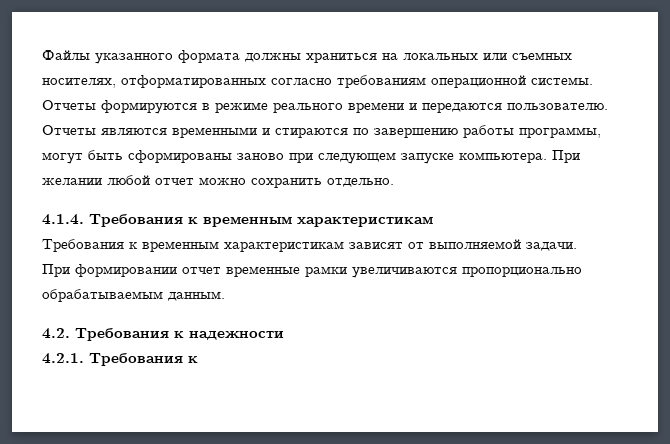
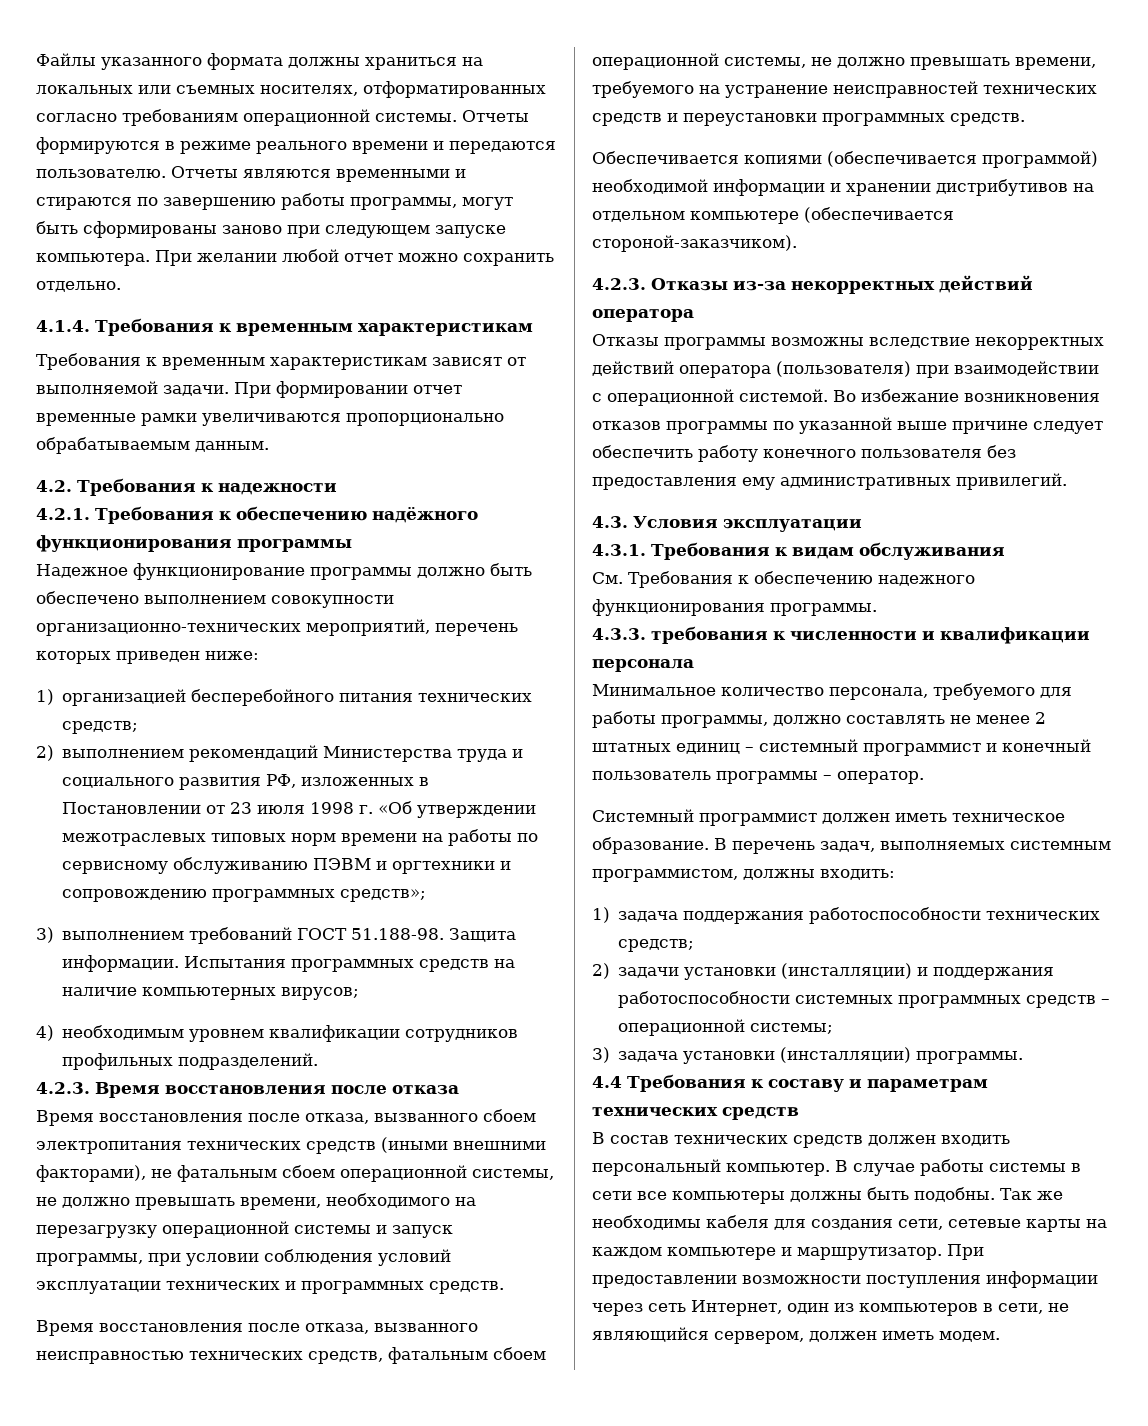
(198, 359) none -> [236,506,478,523] [36,535,352,552] [36,563,532,580] [36,591,394,608] [36,619,518,636] [36,651,259,664] [36,689,533,706] [62,721,139,734] [36,745,524,762] [62,774,430,790] [62,801,537,818] [62,829,539,846] [62,857,512,874] [62,889,427,902] [36,927,517,944] [62,955,516,972] [62,987,360,1000] [36,1025,519,1042] [62,1053,319,1070] [36,1082,459,1098] [36,1109,536,1126] [36,1137,546,1154] [36,1165,554,1182] [36,1193,476,1210] [36,1221,453,1238] [36,1249,451,1266] [36,1281,504,1294] [36,1320,478,1336] [36,1347,546,1364] [592,53,1096,70] [592,81,1097,98] [592,113,1025,126] [592,151,1098,168] [592,179,1094,196] [592,207,954,224] [592,235,797,252] [592,275,1033,294] [592,309,694,322] [592,334,1104,350] [592,361,1099,378] [592,389,1100,406] [592,417,1103,434] [592,445,1016,462] [592,473,1067,490] [592,516,862,532] [592,542,1005,560] [592,571,975,588] [592,599,877,616] [592,626,1090,644] [592,659,694,672] [592,683,1072,700] [592,711,1046,728] [592,739,1091,756] [592,771,924,784] [592,809,1065,826] [592,837,1111,854] [592,869,895,882] [592,907,1101,924] [618,939,695,952] [592,963,1055,980] [618,991,1111,1008] [618,1019,834,1036] [592,1047,1024,1064] [592,1074,988,1092] [592,1107,799,1120] [592,1132,1010,1148] [592,1159,1081,1176] [592,1187,1063,1204] [592,1215,1107,1232] [592,1244,984,1260] [592,1271,1098,1288] [592,1300,1069,1316] [592,1327,1000,1344] обеспечению надёжного функционирования программы // Надежное функционирование программы должно быть обеспечено выполнением совокупности организационно-технических мероприятий, перечень которых приведен ниже: // 1) организацией бесперебойного питания технических средств; // 2) выполнением рекомендаций Министерства труда и социального развития РФ, изложенных в Постановлении от 23 июля 1998 г. «Об утверждении межотраслевых типовых норм времени на работы по сервисному обслуживанию ПЭВМ и оргтехники и сопровождению программных средств»; // 3) выполнением требований ГОСТ 51.188-98. Защита информации. Испытания программных средств на наличие компьютерных вирусов; // 4) необходимым уровнем квалификации сотрудников профильных подразделений. // 4.2.3. Время восстановления после отказа // Время восстановления после отказа, вызванного сбоем электропитания технических средств (иными внешними факторами), не фатальным сбоем операционной системы, не должно превышать времени, необходимого на перезагрузку операционной системы и запуск программы, при условии соблюдения условий эксплуатации технических и программных средств. // Время восстановления после отказа, вызванного неисправностью технических средств, фатальным сбоем операционной системы, не должно превышать времени, требуемого на устранение неисправностей технических средств и переустановки программных средств. // Обеспечивается копиями (обеспечивается программой) необходимой информации и хранении дистрибутивов на отдельном компьютере (обеспечивается стороной-заказчиком). // 4.2.3. Отказы из-за некорректных действий оператора // Отказы программы возможны вследствие некорректных действий оператора (пользователя) при взаимодействии с операционной системой. Во избежание возникновения отказов программы по указанной выше причине следует обеспечить работу конечного пользователя без предоставления ему административных привилегий. // 4.3. Условия эксплуатации // 4.3.1. Требования к видам обслуживания // См. Требования к обеспечению надежного функционирования программы. // 4.3.3. требования к численности и квалификации персонала // Минимальное количество персонала, требуемого для работы программы, должно составлять не менее 2 штатных единиц – системный программист и конечный пользователь программы – оператор. // Системный программист должен иметь техническое образование. В перечень задач, выполняемых системным программистом, должны входить: // 1) задача поддержания работоспособности технических средств; // 2) задачи установки (инсталляции) и поддержания работоспособности системных программных средств – операционной системы; // 3) задача установки (инсталляции) программы. // 4.4 Требования к составу и параметрам технических средств // В состав технических средств должен входить персональный компьютер. В случае работы системы в сети все компьютеры должны быть подобны. Так же необходимы кабеля для создания сети, сетевые карты на каждом компьютере и маршрутизатор. При предоставлении возможности поступления информации через сеть Интернет, один из компьютеров в сети, не являющийся сервером, должен иметь модем.

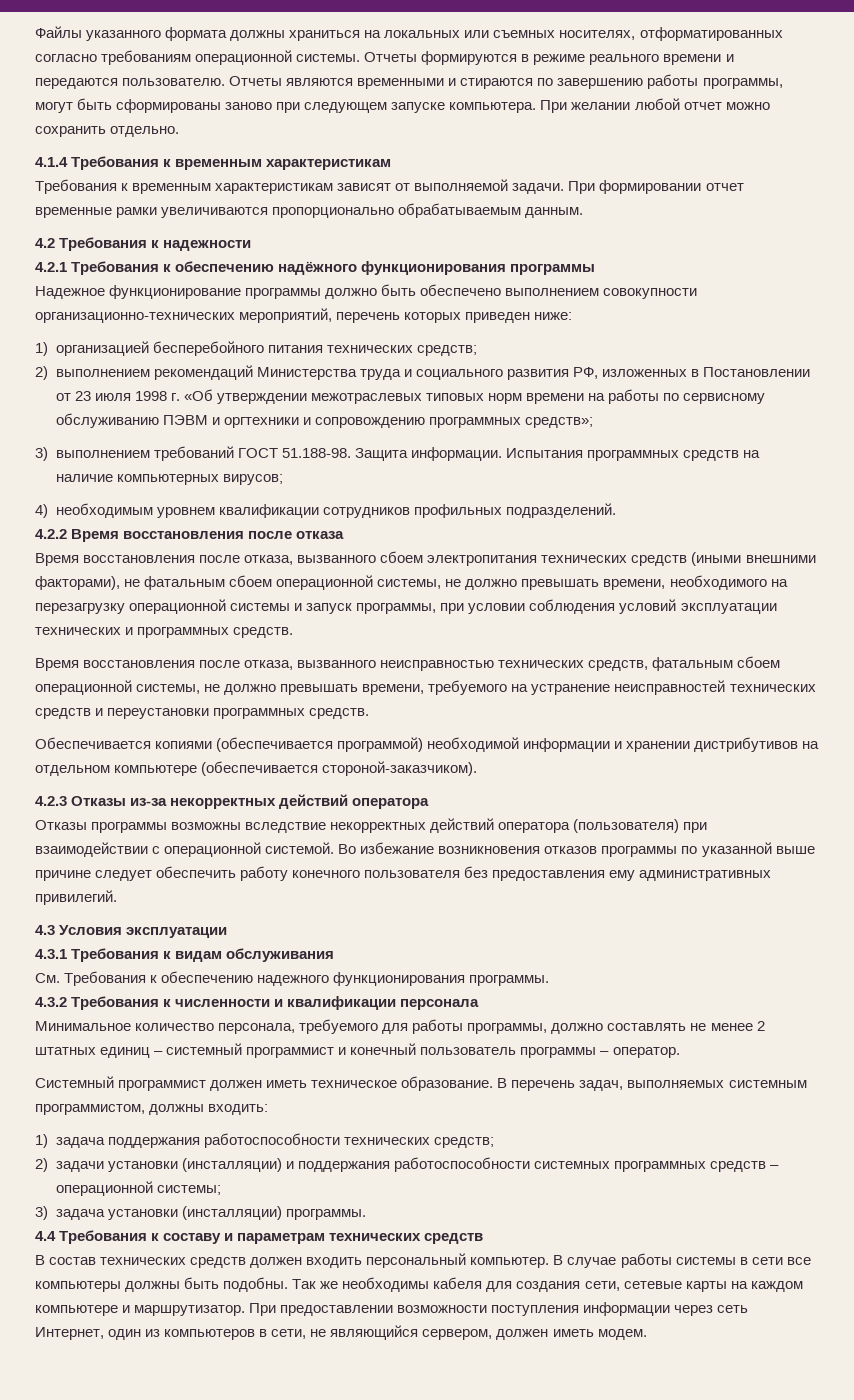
[36,320,90,332] 4.1.4. -> [35,157,68,167] 4.1.4
[36,480,72,492] 4.2. -> [35,238,55,248] 4.2
[36,508,90,520] 4.2.1. -> [35,262,67,272] 4.2.1
[36,1082,90,1094] 4.2.3. -> [35,529,67,539] 4.2.2
[592,278,646,290] 4.2.3. -> [35,796,67,806] 4.2.3
[592,516,628,528] 4.3. -> [35,925,55,935] 4.3
[592,544,646,556] 4.3.1. -> [35,949,67,959] 4.3.1
[592,626,768,644] 4.3.3. требования -> [35,996,160,1010] 4.3.2 Требования

